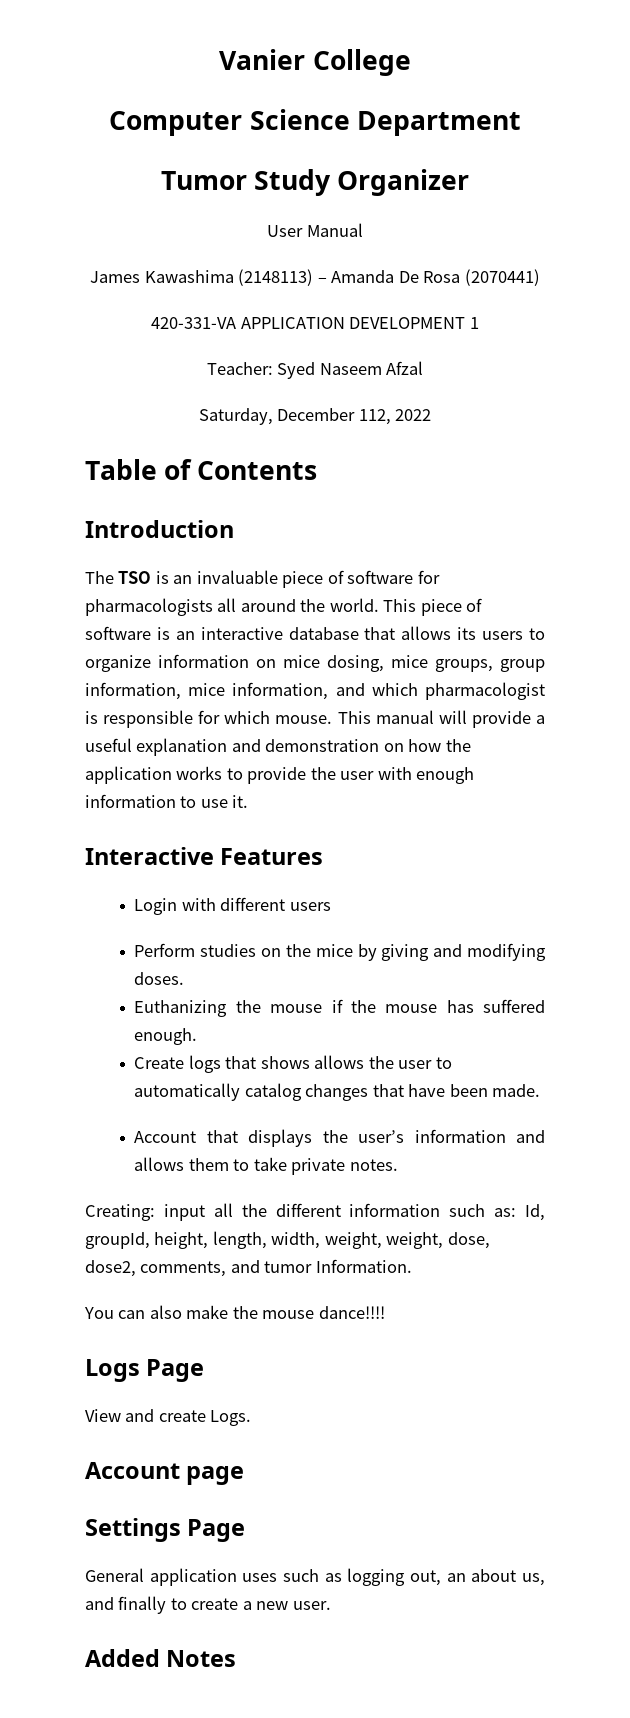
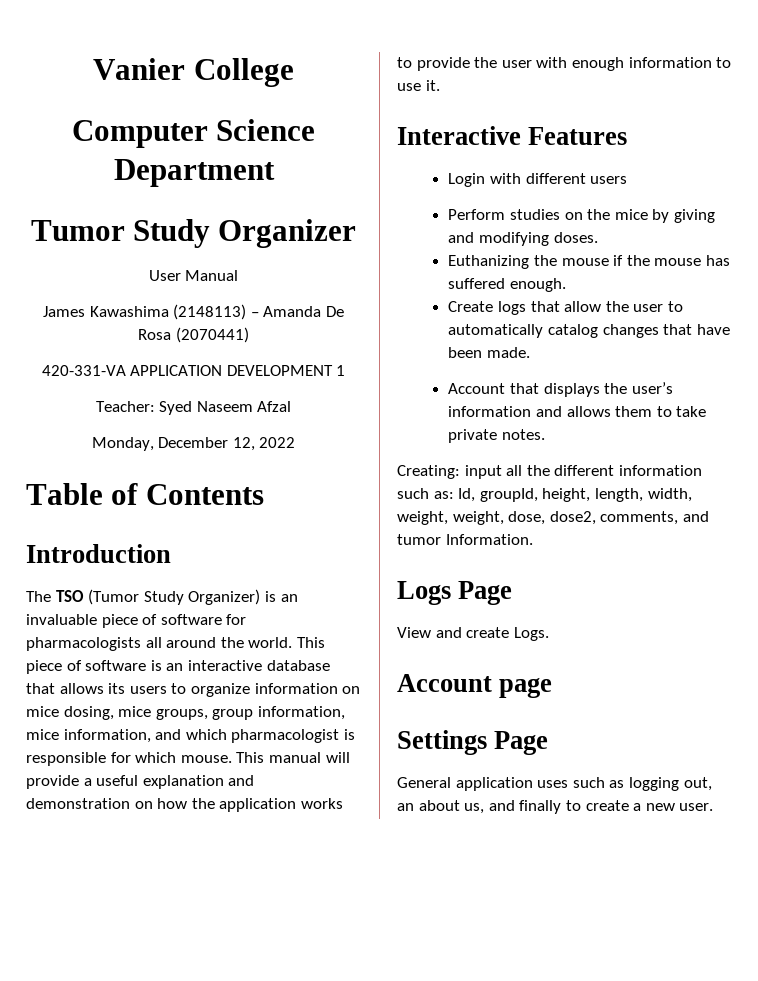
[198,408,391,425] Saturday, December 112, -> [91,437,255,451] Monday, December 12,
(152, 577) none -> [88,589,261,605] (Tumor Study Organizer)
[260,1055,365,1069] shows allows -> [564,301,602,312] allow
[84,1305,385,1319] // You can also make the mouse dance!!!! -> (533, 539) none
[85,1649,237,1667] // Added Notes -> (714, 807) none

